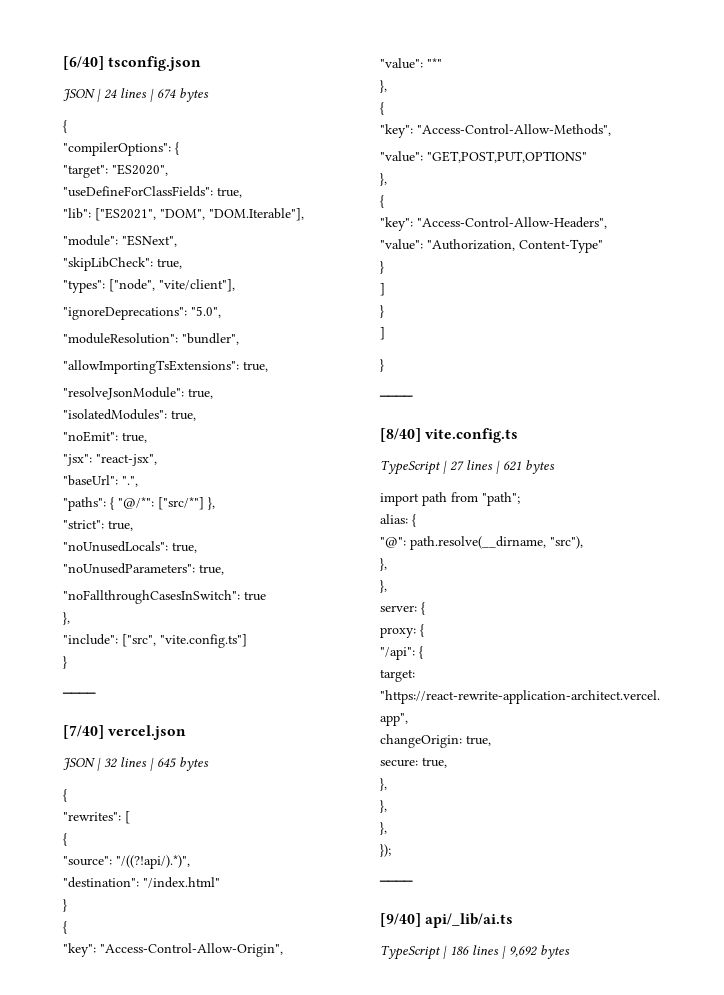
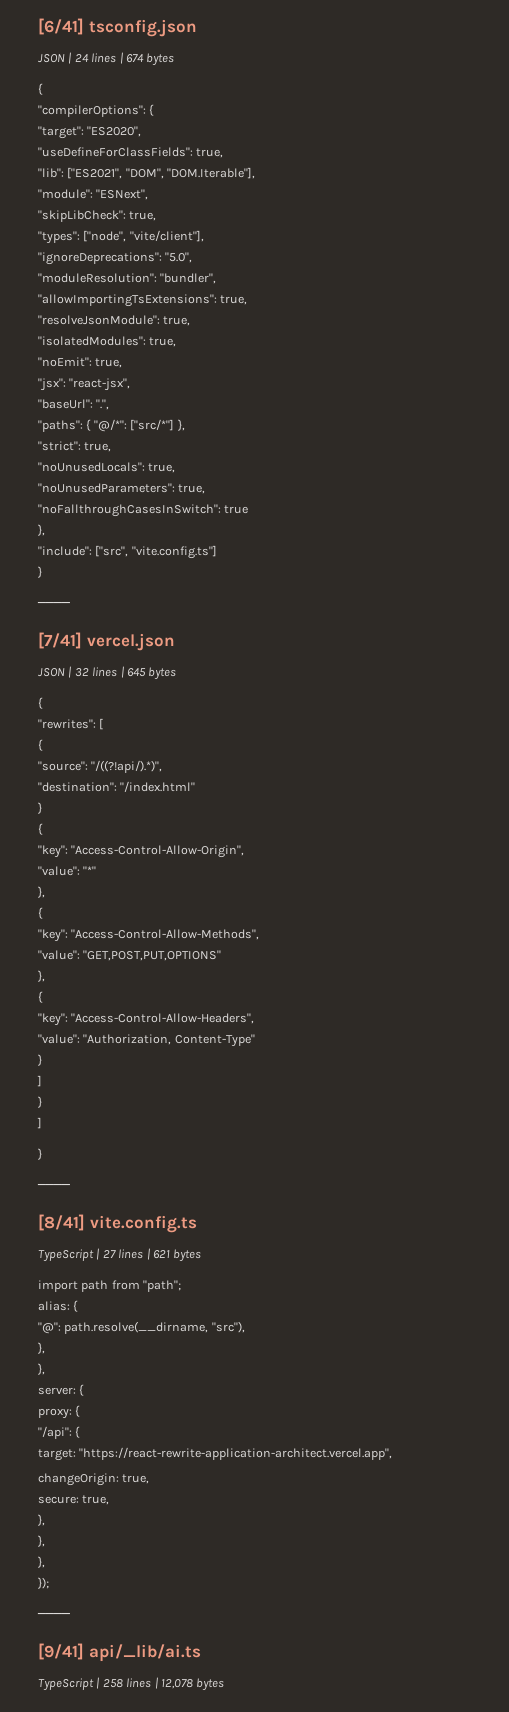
[63,56,104,70] [6/40] -> [38,18,84,35] [6/41]
[63,725,104,739] [7/40] -> [38,632,82,649] [7/41]
[380,428,421,442] [8/40] -> [38,1214,85,1231] [8/41]
[380,913,421,927] [9/40] -> [38,1643,84,1660] [9/41]
[450,945,538,959] 186 lines | 9,692 -> [102,1677,193,1689] 258 lines | 12,078

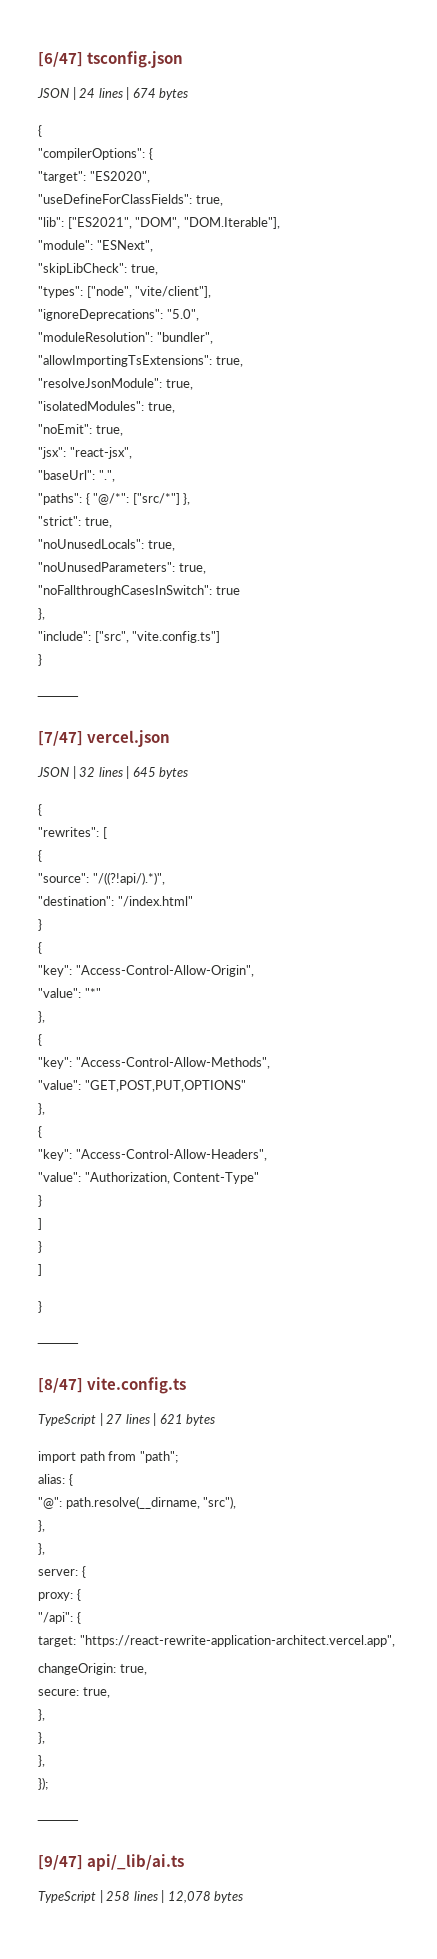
[38,18,84,35] [6/41] -> [38,52,83,67] [6/47]
[38,632,82,649] [7/41] -> [38,731,83,746] [7/47]
[38,1214,85,1231] [8/41] -> [38,1378,83,1393] [8/47]
[38,1643,84,1660] [9/41] -> [38,1855,83,1870] [9/47]

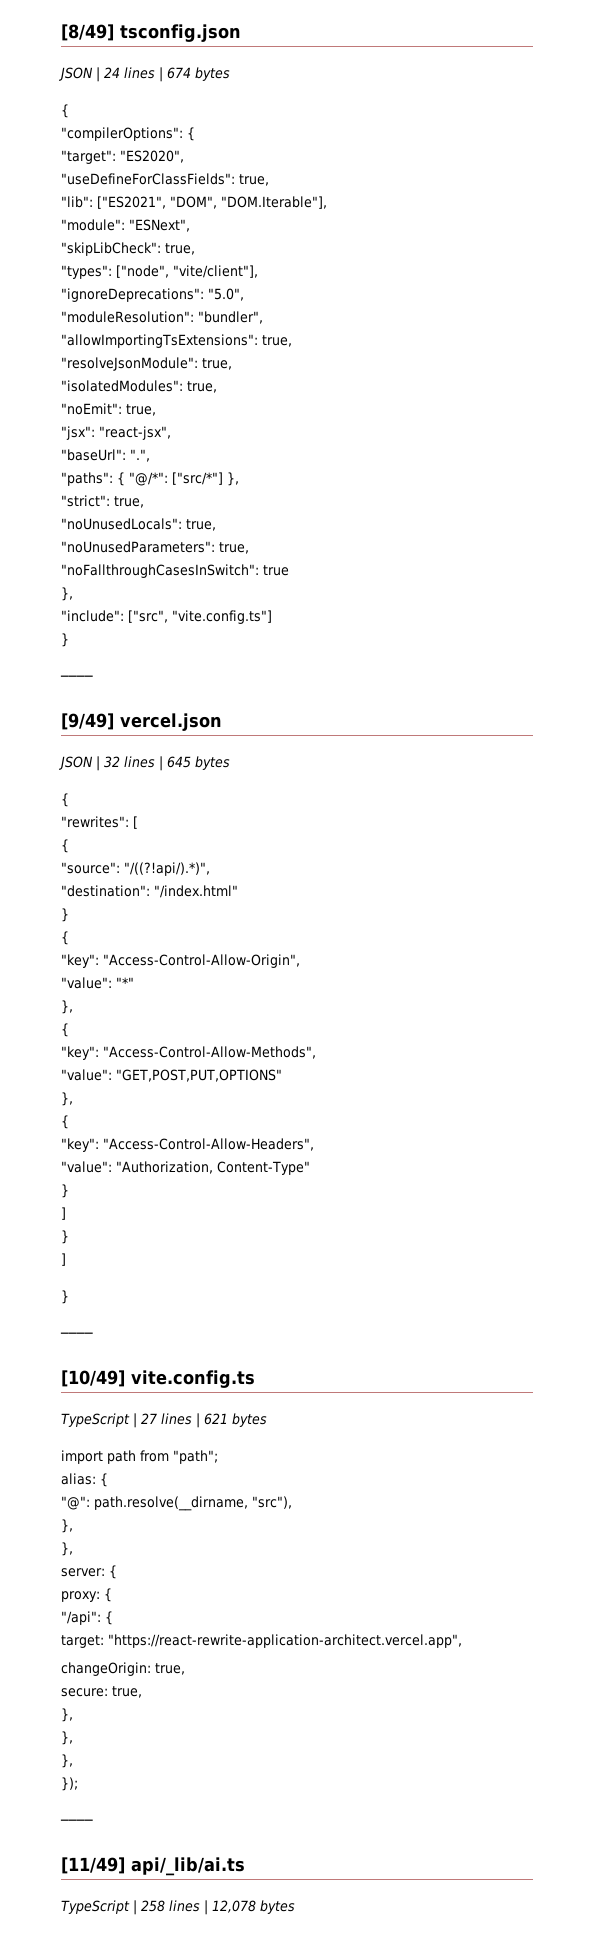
[38,52,83,67] [6/47] -> [61,24,114,41] [8/49]
[38,731,83,746] [7/47] -> [61,713,114,730] [9/49]
[38,1378,83,1393] [8/47] -> [61,1370,125,1387] [10/49]
[38,1855,83,1870] [9/47] -> [61,1857,125,1874] [11/49]

